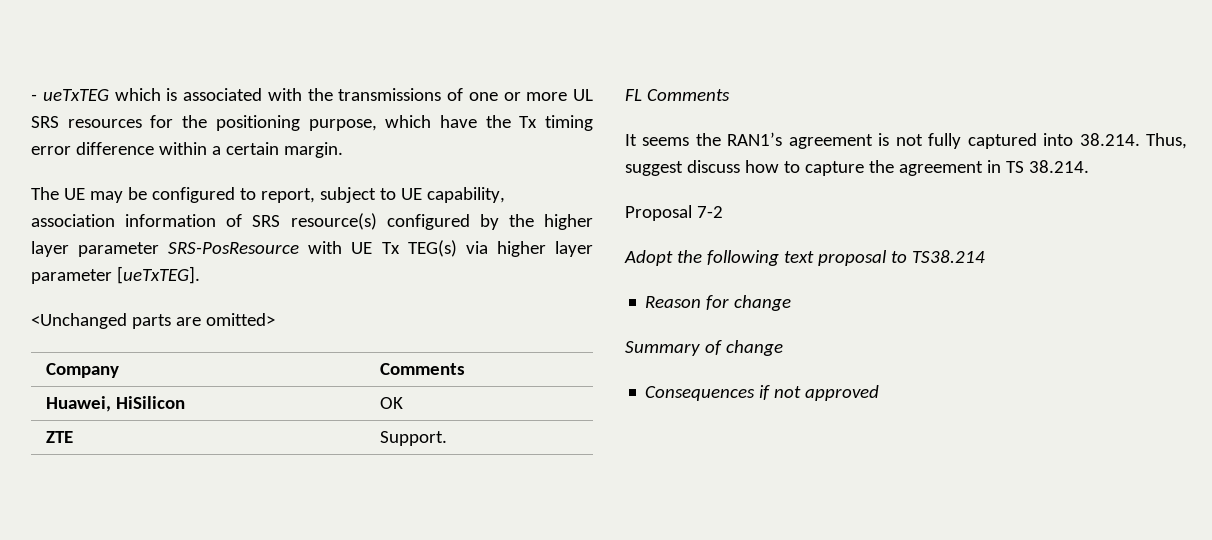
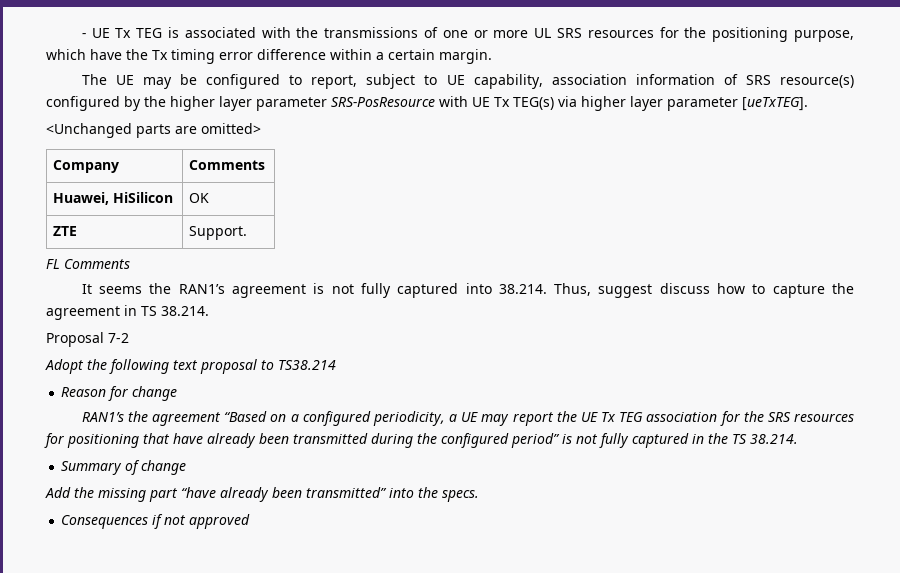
[42,88,161,101] ueTxTEG which -> [91,28,163,38] UE Tx TEG
[625,340,783,356] Summary of change -> [81,411,855,426] [44,433,798,448] [61,460,187,475] [45,487,479,502] RAN1’s the agreement “Based on a configured periodicity, a UE may report the UE Tx TEG association for the SRS resources for positioning that have already been transmitted during the configured period” is not fully captured in the TS 38.214. // Summary of change // Add the missing part “have already been transmitted” into the specs.

